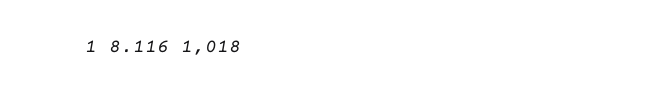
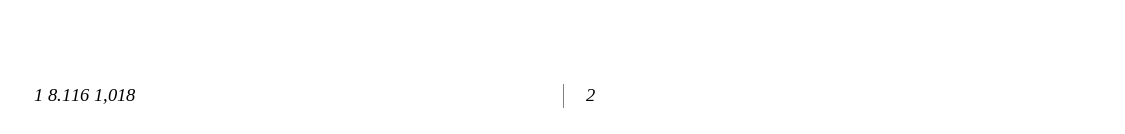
(241, 47) none -> [586,89,595,101] // 2

